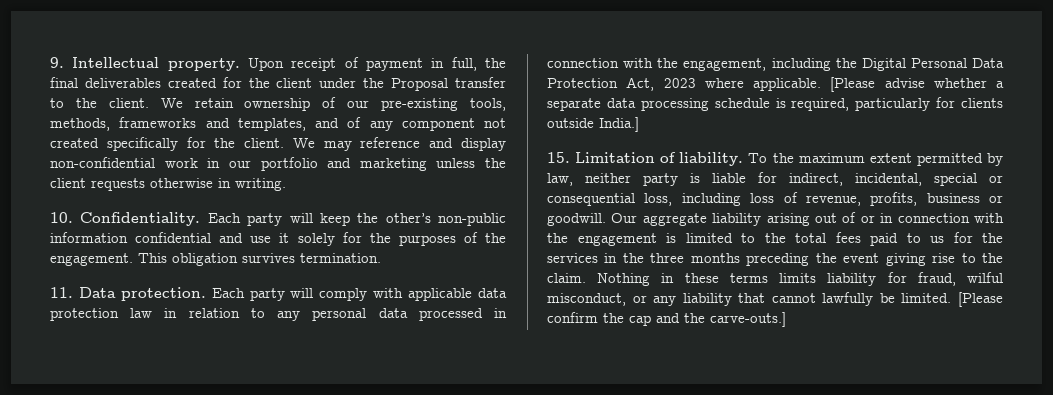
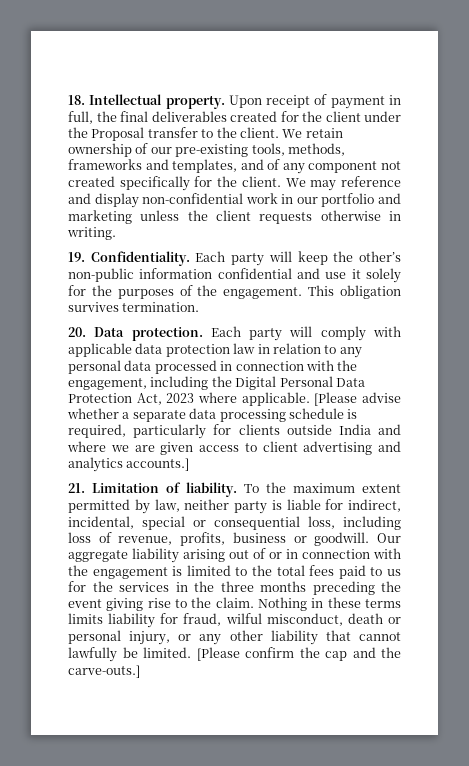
[50,57,64,68] 9. -> [68,95,85,105] 18.
[50,212,73,223] 10. -> [68,252,85,262] 19.
[50,287,73,298] 11. -> [68,327,86,337] 20.
[599,117,639,132] [547,152,570,163] India.] // 15. -> [338,424,401,435] [67,441,401,455] [68,457,190,472] [68,483,85,493] India and where we are given access to client advertising and analytics accounts.] // 21.
(626, 299) none -> [347,613,401,624] [68,630,171,645] death or personal injury,
(677, 301) none -> [229,630,263,641] other

